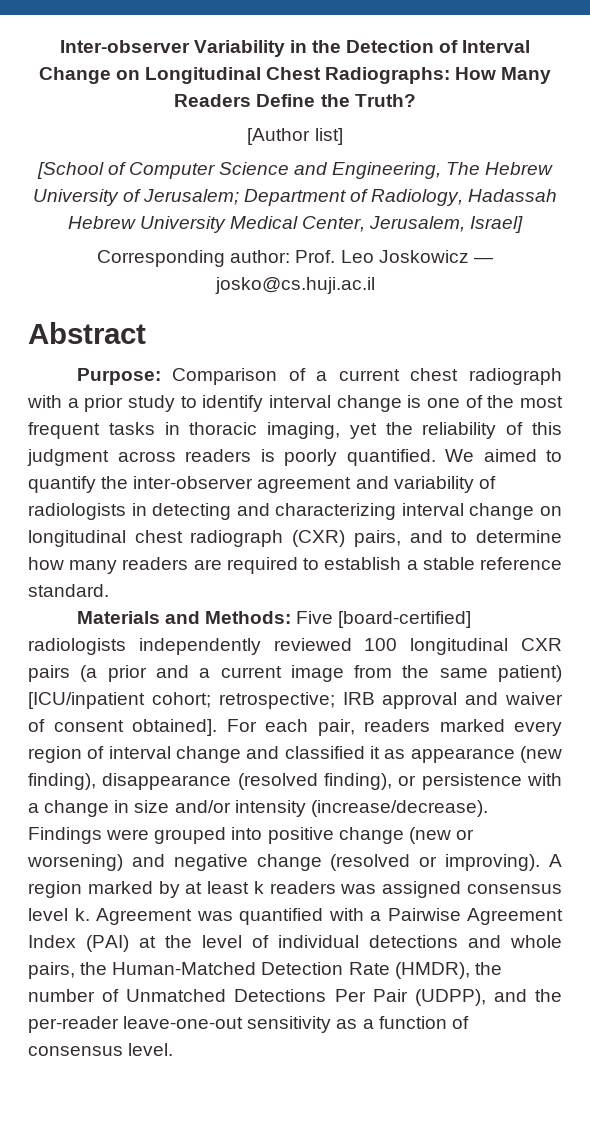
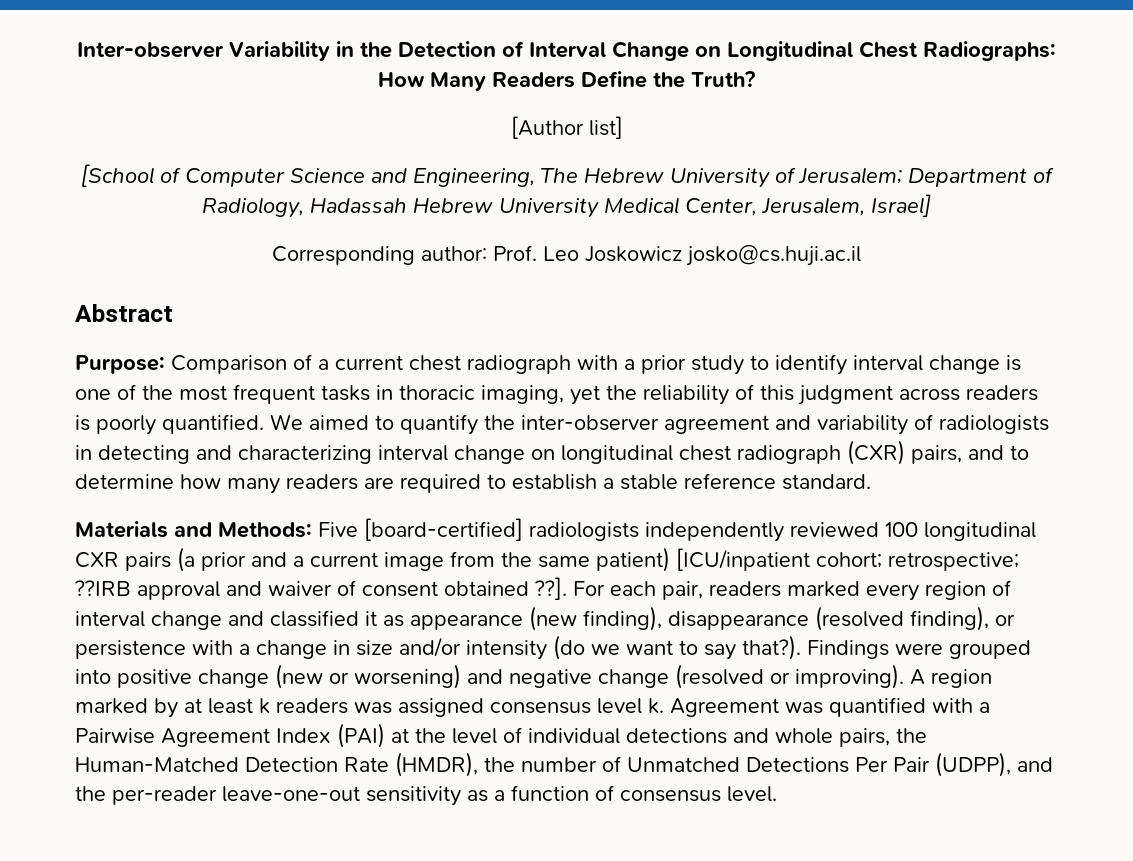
[473,257,493,263] — -> (682, 254) none
[342,692,375,705] IRB -> [74,580,131,596] ??IRB
[132,719,217,736] obtained]. -> [444,577,567,600] obtained ??].
[310,800,488,817] (increase/decrease). -> [553,635,801,660] (do we want to say that?).

